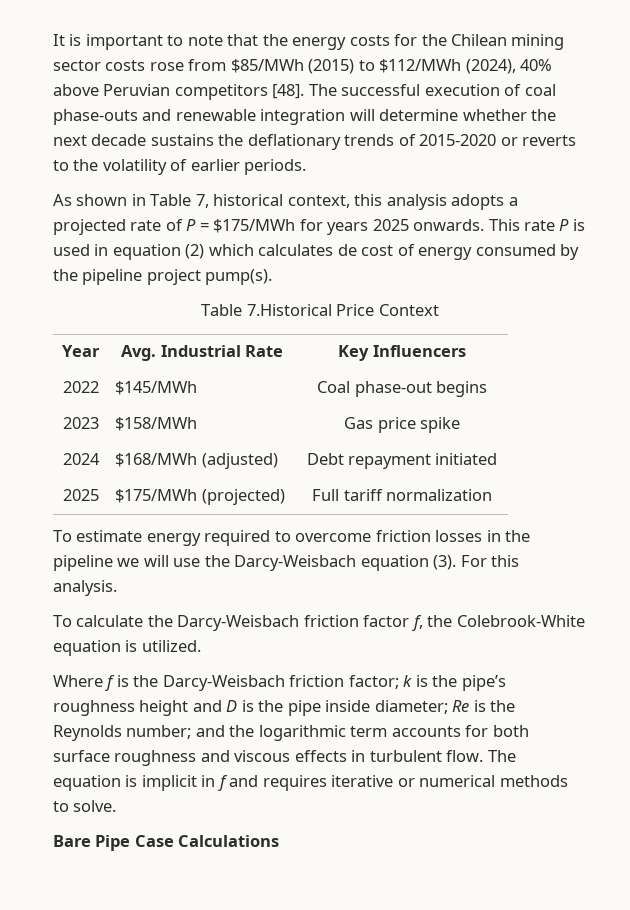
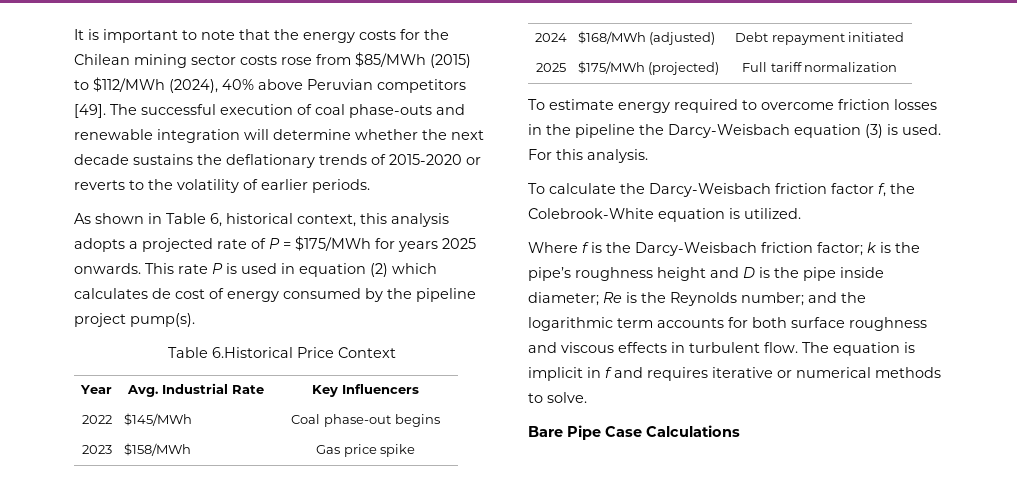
[272,84,305,99] [48]. -> [74,104,106,118] [49].
[195,194,209,208] 7, -> [210,213,222,227] 6,
[246,304,332,316] 7.Historical -> [211,347,293,358] 6.Historical
[117,555,457,571] we will use the Darcy-Weisbach equation (3). -> [639,124,941,138] the Darcy-Weisbach equation (3) is used.

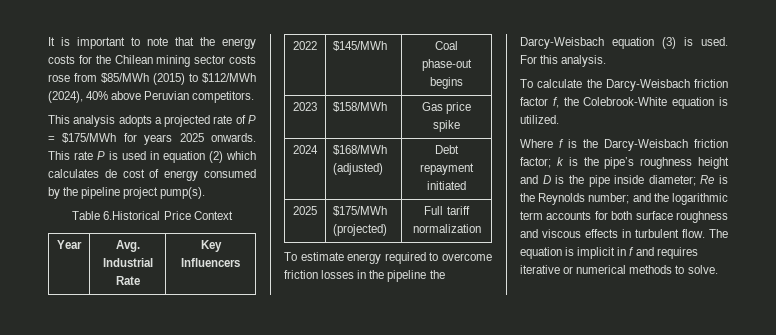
[377,79,466,93] [74,104,465,118] [74,129,484,143] [74,154,481,168] [74,179,370,193] [74,213,387,227] competitors [49]. The successful execution of coal phase-outs and renewable integration will determine whether the next decade sustains the deflationary trends of 2015-2020 or reverts to the volatility of earlier periods. // As shown in Table 6, historical context, this -> [192,91,255,103] [48,115,70,124] competitors. // This
[528,425,740,440] // Bare Pipe Case Calculations -> (718, 269) none

